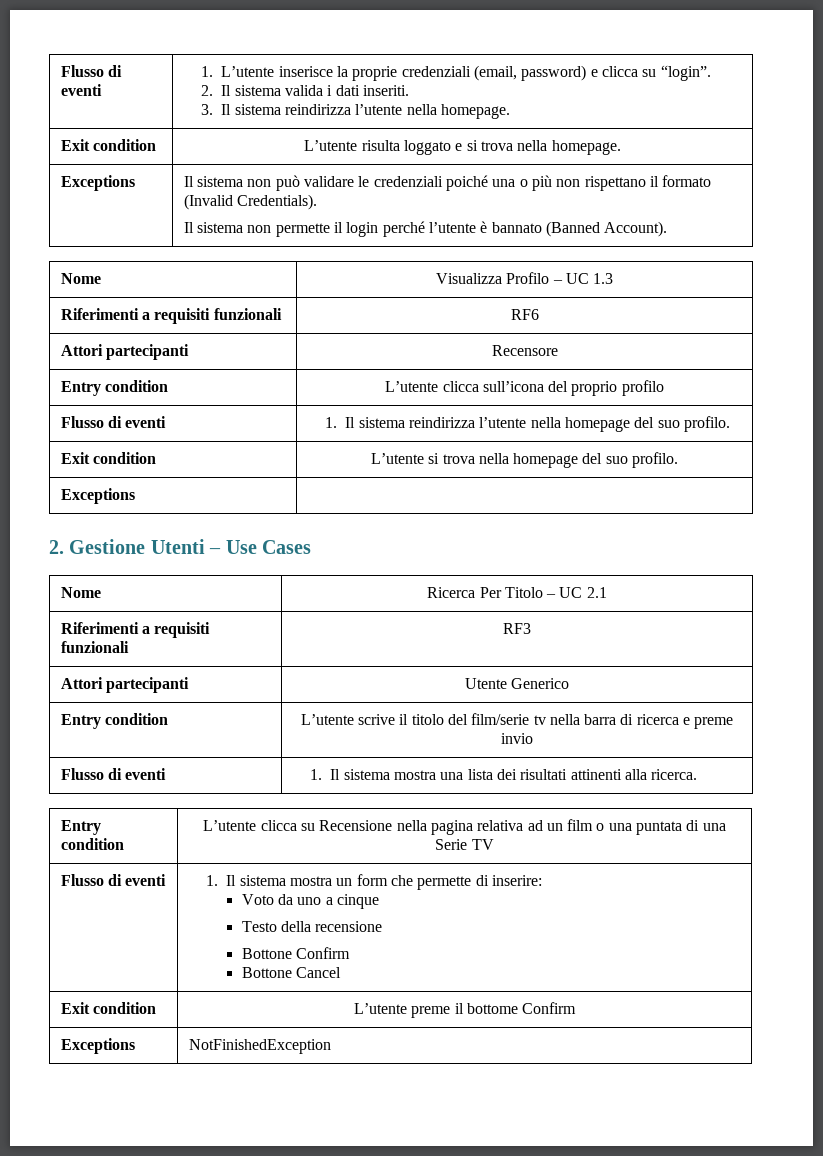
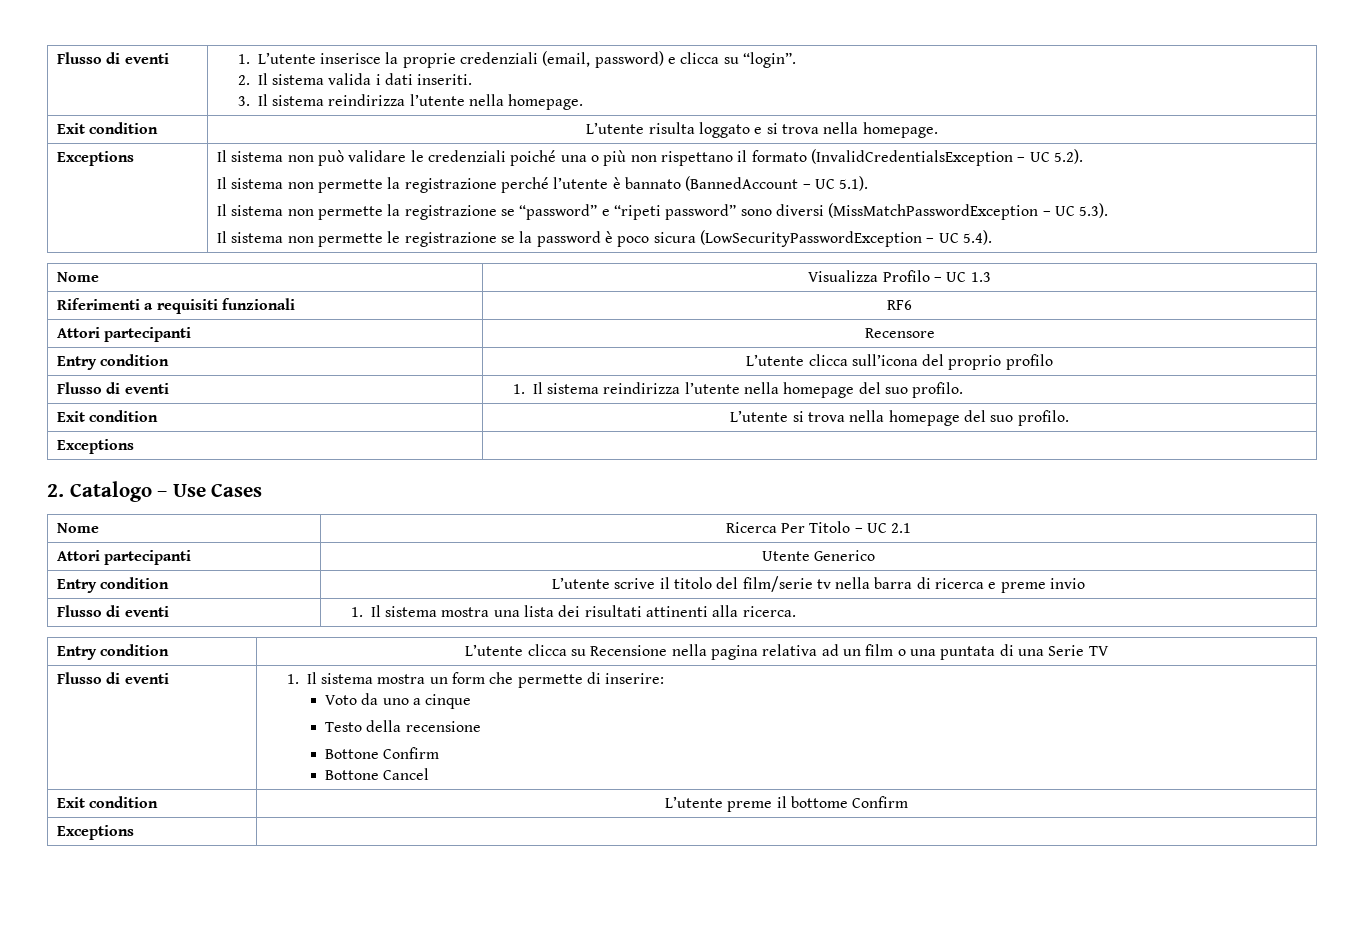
[183,194,318,210] [183,222,379,237] (Invalid Credentials). // Il sistema non permette il login -> [810,149,1083,166] [217,177,497,193] (InvalidCredentialsException – UC 5.2). // Il sistema non permette la registrazione
[545,221,668,237] (Banned Account). -> [685,176,869,191] [217,203,1109,220] [217,230,992,247] (BannedAccount – UC 5.1). // Il sistema non permette la registrazione se “password” e “ripeti password” sono diversi (MissMatchPasswordException – UC 5.3). // Il sistema non permette le registrazione se la password è poco sicura (LowSecurityPasswordException – UC 5.4).
[69,539,205,554] Gestione Utenti -> [69,481,152,502] Catalogo
[60,622,211,638] [60,641,129,653] [503,623,531,634] // Riferimenti a requisiti funzionali | RF3 -> (912, 528) none
[188,1039,331,1054] NotFinishedException -> (135, 832) none

